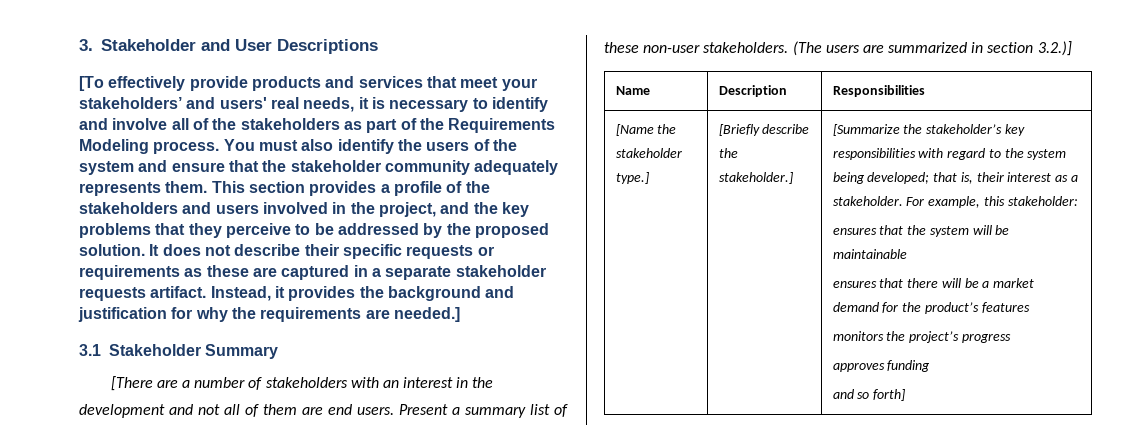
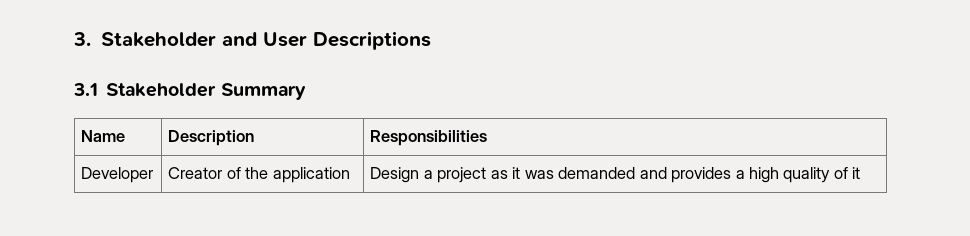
[79,76,537,91] [79,97,548,112] [79,118,556,133] [79,139,517,154] [79,160,559,175] [79,181,490,196] [79,202,529,217] [79,223,549,238] [79,244,494,259] [79,265,546,280] [79,286,515,301] [78,307,460,322] [79,344,279,359] [110,376,494,391] [79,404,568,418] [604,41,1072,56] [615,86,650,95] [718,85,787,97] [832,85,925,97] [615,124,677,136] [615,148,682,158] [615,172,649,184] [718,124,810,136] [718,148,738,158] [718,172,793,184] [832,124,1025,136] [832,148,1067,160] [832,172,1078,184] [832,196,1078,208] [832,225,1010,237] [832,249,907,259] [832,278,1035,288] [832,302,1030,314] [832,331,1011,343] [832,360,931,372] [832,389,906,401] [To effectively provide products and services that meet your stakeholders’ and users' real needs, it is necessary to identify and involve all of the stakeholders as part of the Requirements Modeling process. You must also identify the users of the system and ensure that the stakeholder community adequately represents them. This section provides a profile of the stakeholders and users involved in the project, and the key problems that they perceive to be addressed by the proposed solution. It does not describe their specific requests or requirements as these are captured in a separate stakeholder requests artifact. Instead, it provides the background and justification for why the requirements are needed.] // 3.1 Stakeholder Summary // [There are a number of stakeholders with an interest in the development and not all of them are end users. Present a summary list of these non-user stakeholders. (The users are summarized in section 3.2.)] // Name | Description | Responsibilities // [Name the stakeholder type.] | [Briefly describe the stakeholder.] | [Summarize the stakeholder’s key responsibilities with regard to the system being developed; that is, their interest as a stakeholder. For example, this stakeholder: // ensures that the system will be maintainable // ensures that there will be a market demand for the product’s features // monitors the project’s progress // approves funding // and so forth] -> [73,83,306,100] [81,130,126,142] [168,130,255,146] [370,130,488,146] [81,167,154,183] [168,167,350,183] [370,167,861,183] 3.1 Stakeholder Summary // Name | Description | Responsibilities // Developer | Creator of the application | Design a project as it was demanded and provides a high quality of it

